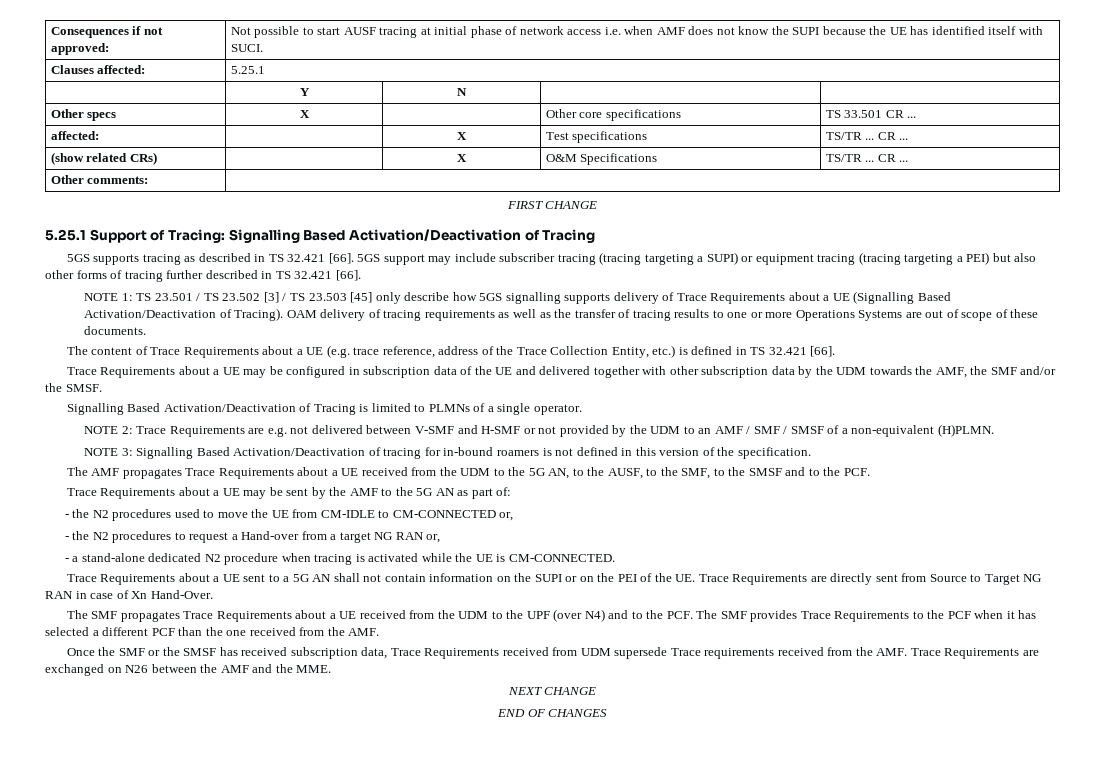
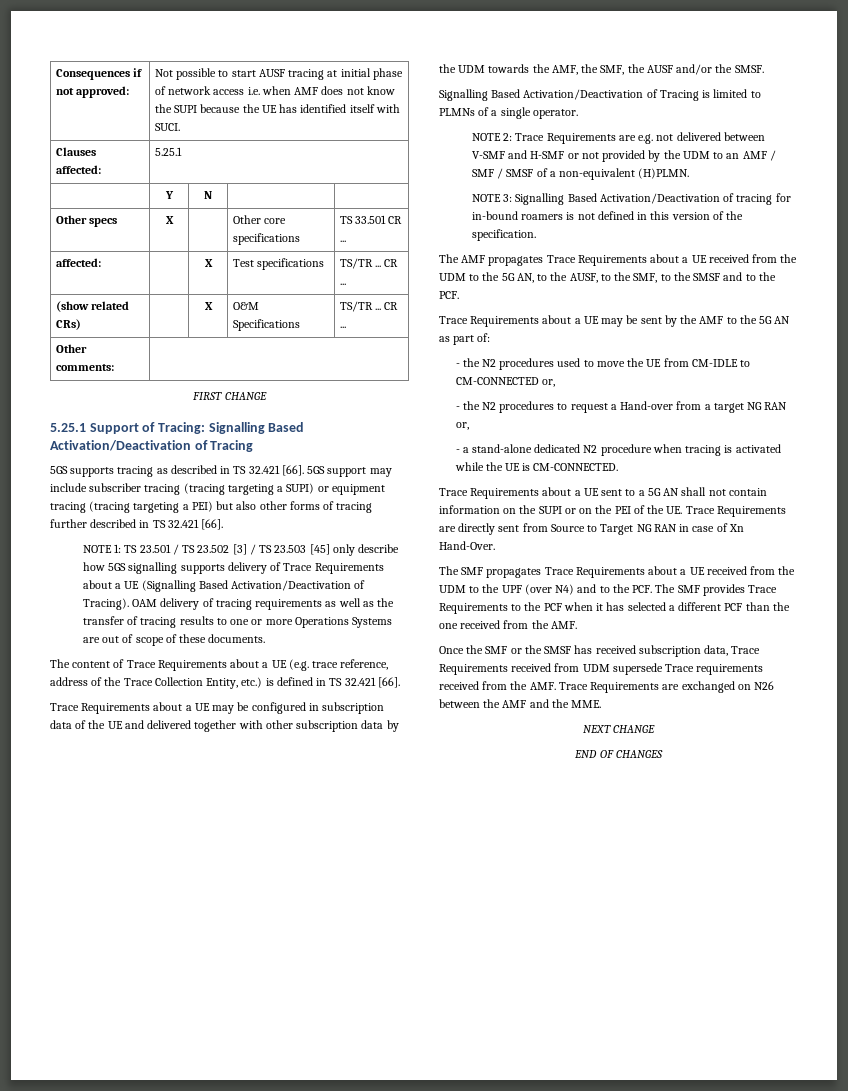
[990,367,1017,375] SMF -> [600,64,673,75] SMF, the AUSF

